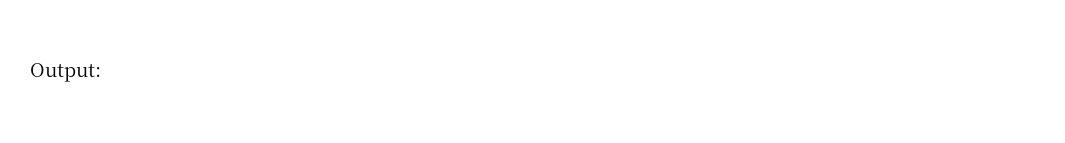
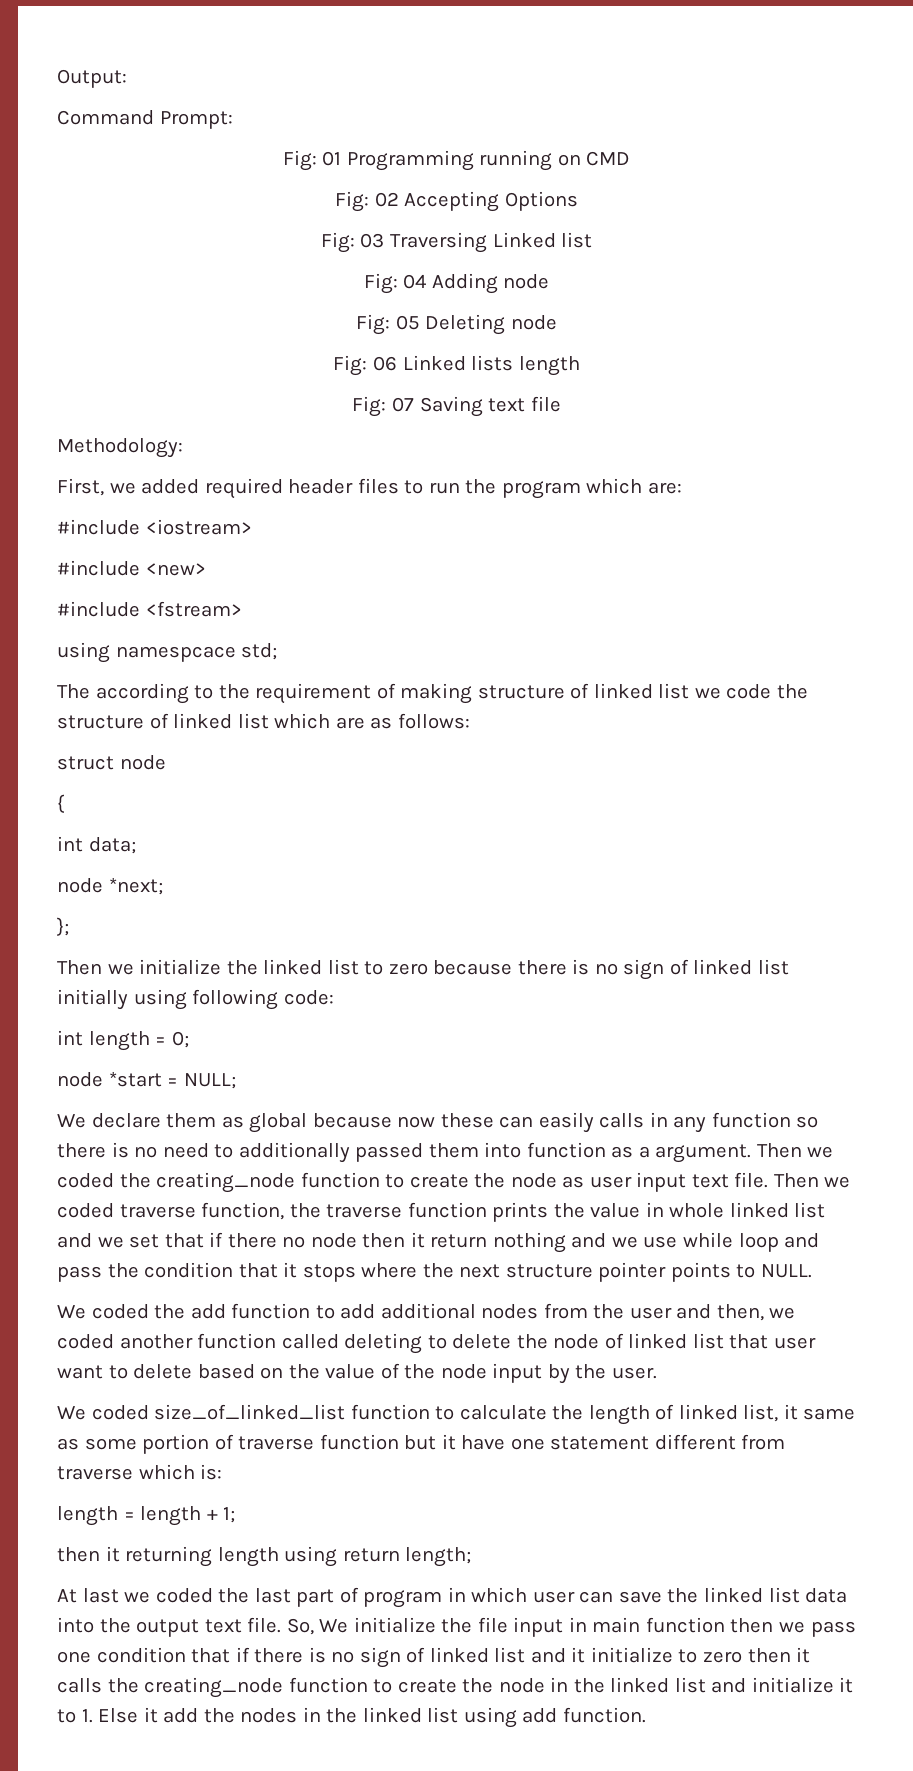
(101, 72) none -> [57,110,233,129] [282,150,631,171] [335,191,578,212] [320,232,593,253] [363,273,550,294] [356,314,557,335] [333,355,580,376] [352,396,561,417] [57,438,183,458] [57,478,682,499] [57,519,252,535] [57,560,206,576] [57,601,242,617] [57,642,278,663] [57,683,808,704] [57,713,470,729] [57,755,166,770] [57,794,64,813] [57,836,136,854] [57,877,163,895] [57,917,69,936] [57,959,790,980] [57,989,334,1010] [57,1030,189,1051] [57,1071,236,1089] [57,1112,819,1133] [57,1142,834,1163] [57,1172,851,1193] [57,1202,826,1222] [57,1232,820,1253] [57,1262,812,1282] [57,1303,796,1321] [57,1333,816,1354] [57,1363,657,1384] [57,1404,856,1425] [57,1434,786,1454] [57,1464,223,1480] [57,1506,236,1526] [57,1546,472,1567] [57,1587,848,1608] [57,1617,856,1637] [57,1647,811,1668] [57,1677,854,1698] [57,1707,646,1728] // Command Prompt: // Fig: 01 Programming running on CMD // Fig: 02 Accepting Options // Fig: 03 Traversing Linked list // Fig: 04 Adding node // Fig: 05 Deleting node // Fig: 06 Linked lists length // Fig: 07 Saving text file // Methodology: // First, we added required header files to run the program which are: // #include <iostream> // #include <new> // #include <fstream> // using namespcace std; // The according to the requirement of making structure of linked list we code the structure of linked list which are as follows: // struct node // { // int data; // node *next; // }; // Then we initialize the linked list to zero because there is no sign of linked list initially using following code: // int length = 0; // node *start = NULL; // We declare them as global because now these can easily calls in any function so there is no need to additionally passed them into function as a argument. Then we coded the creating_node function to create the node as user input text file. Then we coded traverse function, the traverse function prints the value in whole linked list and we set that if there no node then it return nothing and we use while loop and pass the condition that it stops where the next structure pointer points to NULL. // We coded the add function to add additional nodes from the user and then, we coded another function called deleting to delete the node of linked list that user want to delete based on the value of the node input by the user. // We coded size_of_linked_list function to calculate the length of linked list, it same as some portion of traverse function but it have one statement different from traverse which is: // length = length + 1; // then it returning length using return length; // At last we coded the last part of program in which user can save the linked list data into the output text file. So, We initialize the file input in main function then we pass one condition that if there is no sign of linked list and it initialize to zero then it calls the creating_node function to create the node in the linked list and initialize it to 1. Else it add the nodes in the linked list using add function.

